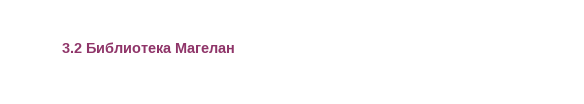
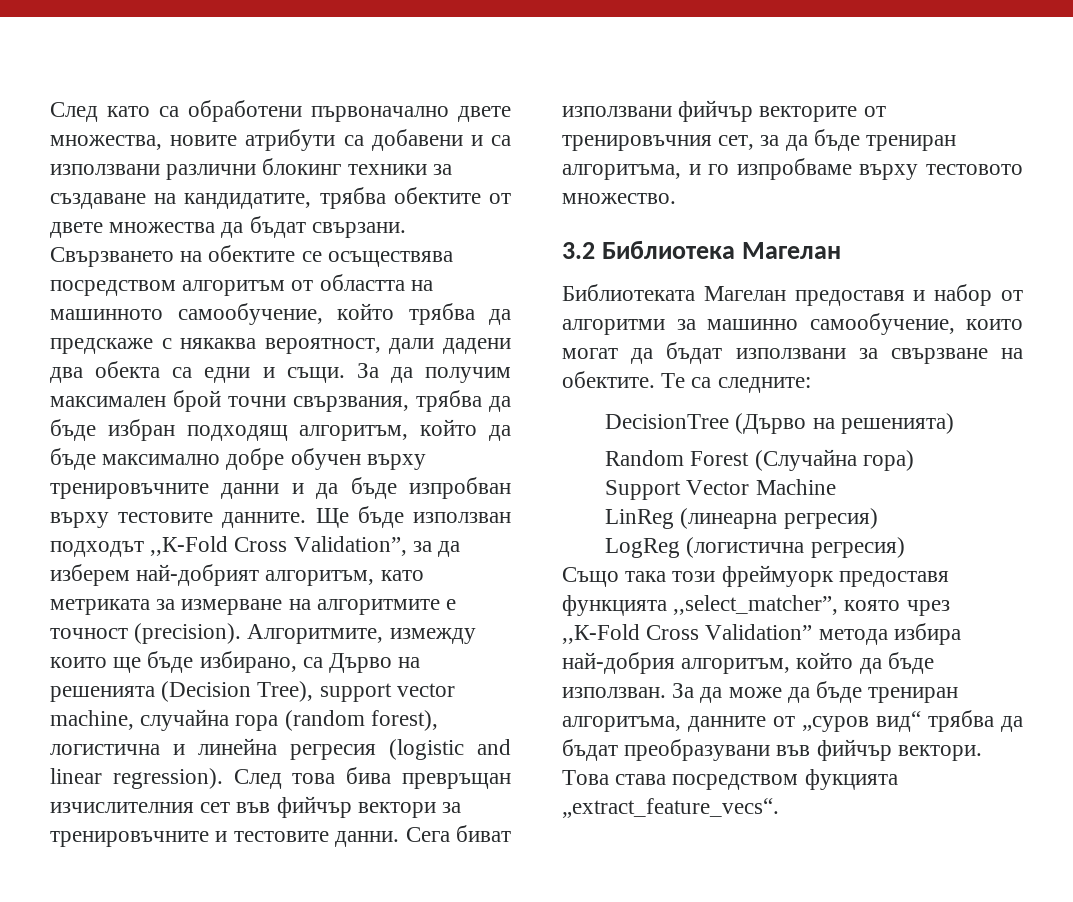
[62,42,235,53] 3.2 Библиотека Магелан -> [50,100,511,122] [50,129,512,151] [50,158,452,180] [50,187,511,209] [50,216,406,238] [50,245,453,267] [50,274,433,296] [50,303,511,325] [50,338,511,354] [50,361,511,383] [50,390,511,412] [50,419,511,441] [50,448,426,470] [50,477,511,499] [50,506,511,528] [50,536,461,557] [50,564,424,586] [50,599,457,615] [50,623,476,644] [50,651,421,673] [50,681,455,702] [50,709,438,731] [50,738,511,760] [50,767,512,789] [50,796,462,818] [50,825,511,847] [562,100,886,122] [562,129,957,151] [562,158,1023,180] [562,193,676,204] [562,240,841,259] [562,284,1023,306] [562,313,1023,335] [562,342,1023,364] [562,371,811,393] [605,413,954,434] [605,449,914,471] [605,479,836,500] [605,508,878,529] [605,537,905,558] [562,565,949,587] [562,595,950,616] [562,623,961,645] [562,652,934,674] [562,681,959,703] [562,710,1023,732] [562,739,982,761] [562,769,898,790] [562,798,779,818] След като са обработени първоначално двете множества, новите атрибути са добавени и са използвани различни блокинг техники за създаване на кандидатите, трябва обектите от двете множества да бъдат свързани. Свързването на обектите се осъществява посредством алгоритъм от областта на машинното самообучение, който трябва да предскаже с някаква вероятност, дали дадени два обекта са едни и същи. За да получим максимален брой точни свързвания, трябва да бъде избран подходящ алгоритъм, който да бъде максимално добре обучен върху тренировъчните данни и да бъде изпробван върху тестовите данните. Ще бъде използван подходът ,,К-Fold Cross Validation”, за да изберем най-добрият алгоритъм, като метриката за измерване на алгоритмите е точност (precision). Алгоритмите, измежду които ще бъде избирано, са Дърво на решенията (Decision Tree), support vector machine, случайна гора (random forest), логистична и линейна регресия (logistic and linear regression). След това бива превръщан изчислителния сет във фийчър вектори за тренировъчните и тестовите данни. Сега биват използвани фийчър векторите от тренировъчния сет, за да бъде трениран алгоритъма, и го изпробваме върху тестовото множество. // 3.2 Библиотека Магелан // Библиотеката Магелан предоставя и набор от алгоритми за машинно самообучение, които могат да бъдат използвани за свързване на обектите. Te са следните: // DecisionTree (Дърво на решенията) // Random Forest (Случайна гора) // Support Vector Machine // LinReg (линеарна регресия) // LogReg (логистична регресия) // Също така този фреймуорк предоставя функцията ,,select_matcher”, която чрез ,,К-Fold Cross Validation” метода избира най-добрия алгоритъм, който да бъде използван. За да може да бъде трениран алгоритъма, данните от „суров вид“ трябва да бъдат преобразувани във фийчър вектори. Това става посредством фукцията „extract_feature_vecs“.

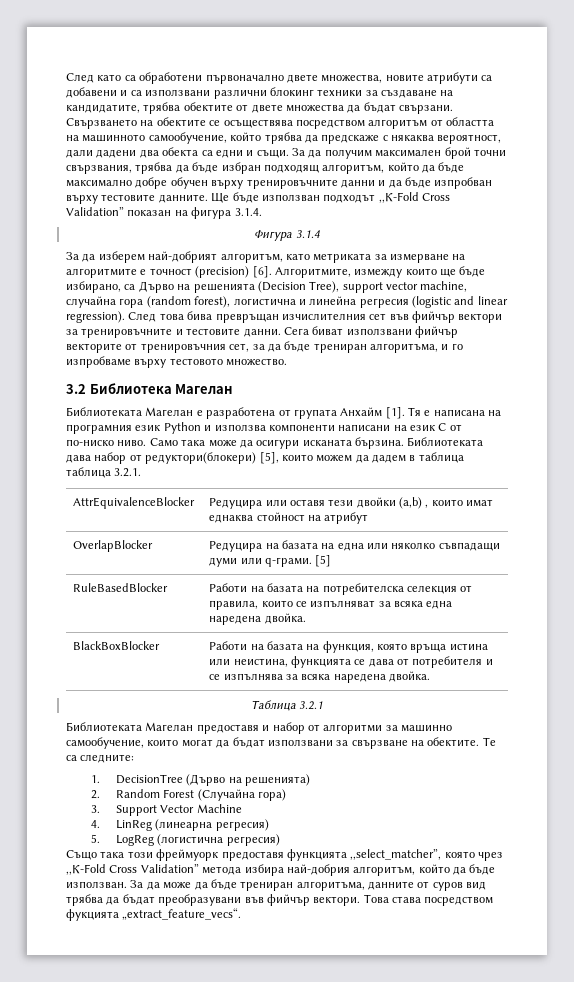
[293,536,432,556] Validation”, за -> [66,207,262,219] [254,230,320,241] [66,252,79,260] Validation” показан на фигура 3.1.4. // Фигура 3.1.4 // За
[134,623,242,644] (precision). -> [195,266,272,278] (precision) [6].
(841, 250) none -> [66,407,502,419] [66,422,462,434] [66,437,484,449] [66,452,464,464] [66,467,142,478] [73,497,196,509] [209,497,494,509] [209,512,369,524] [73,540,154,552] [209,540,500,552] [209,555,332,567] [73,583,169,592] [209,583,473,595] [209,600,453,610] [209,613,306,625] [73,641,161,650] [209,641,488,653] [209,656,493,668] [209,671,431,683] [250,700,324,711] // Библиотеката Магелан е разработена от групата Анхайм [1]. Тя е написана на програмния език Python и използва компоненти написани на език C от по-ниско ниво. Само така може да осигури исканата бързина. Библиотеката дава набор от редуктори(блокери) [5], които можем да дадем в таблица таблица 3.2.1. // AttrEquivalenceBlocker | Редуцира или оставя тези двойки (a,b) , които имат еднаква стойност на атрибут // OverlapBlocker | Редуцира на базата на една или няколко съвпадащи думи или q-грами. [5] // RuleBasedBlocker | Работи на базата на потребителска селекция от правила, които се изпълняват за всяка една наредена двойка. // BlackBoxBlocker | Работи на базата на функция, която връща истина или неистина, функцията се дава от потребителя и се изпълнява за всяка наредена двойка. // Таблица 3.2.1
(811, 385) none -> [90,775,100,783] 1.
(954, 423) none -> [90,790,100,799] 2.
(914, 460) none -> [90,805,100,813] 3.
(836, 487) none -> [90,820,100,828] 4.
(878, 518) none -> [90,834,100,843] 5.
[802,711,921,732] „суров вид“ -> [432,881,487,891] суров вид

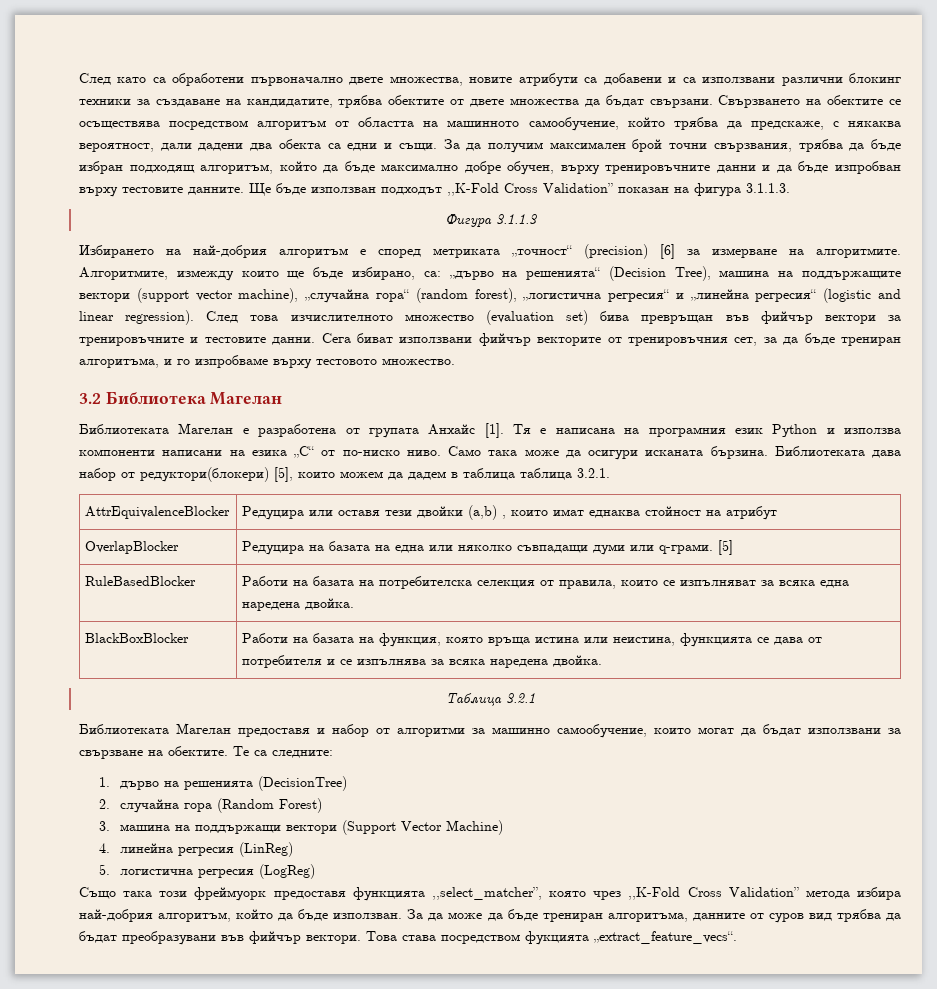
[321,134,380,144] предскаже -> [750,121,824,130] предскаже,
[170,177,208,189] обучен -> [507,161,555,175] обучен,
[234,208,262,216] 3.1.4. -> [746,183,790,193] 3.1.1.3.
[295,230,320,238] [66,251,466,263] [66,266,272,278] 3.1.4 // За да изберем най-добрият алгоритъм, като метриката за измерване на алгоритмите е точност (precision) [6]. -> [495,214,537,224] [79,244,901,259] 3.1.1.3 // Избирането на най-добрия алгоритъм е според метриката „точност“ (precision) [6] за измерване на алгоритмите.
[124,281,468,293] [66,296,409,308] са Дърво на решенията (Decision Tree), support vector machine, случайна гора (random forest), логистична и линейна регресия -> [423,266,902,281] [79,288,817,303] са: „дърво на решенията“ (Decision Tree), машина на поддържащите вектори (support vector machine), „случайна гора“ (random forest), „логистична регресия“ и „линейна регресия“
[187,311,387,323] бива превръщан изчислителния сет -> [290,310,714,325] изчислителното множество (evaluation set) бива превръщан
[340,407,383,417] Анхайм -> [428,424,476,435] Анхайс
[410,423,447,431] език C -> [251,446,314,458] езика „C“
[115,774,310,786] [90,789,286,801] [90,804,242,816] [90,819,269,831] [90,834,280,846] DecisionTree (Дърво на решенията) // 2. Random Forest (Случайна гора) // 3. Support Vector Machine // 4. LinReg (линеарна регресия) // 5. LogReg (логистична регресия) -> [119,776,347,791] [99,798,322,813] [99,820,503,835] [99,842,293,857] [99,864,315,879] дърво на решенията (DecisionTree) // 2. случайна гора (Random Forest) // 3. машина на поддържащи вектори (Support Vector Machine) // 4. линейна регресия (LinReg) // 5. логистична регресия (LogReg)

